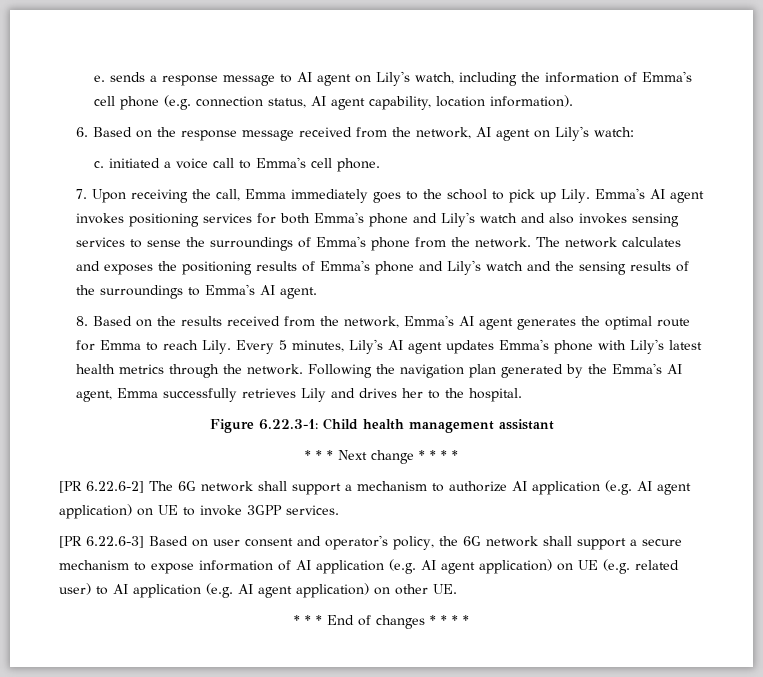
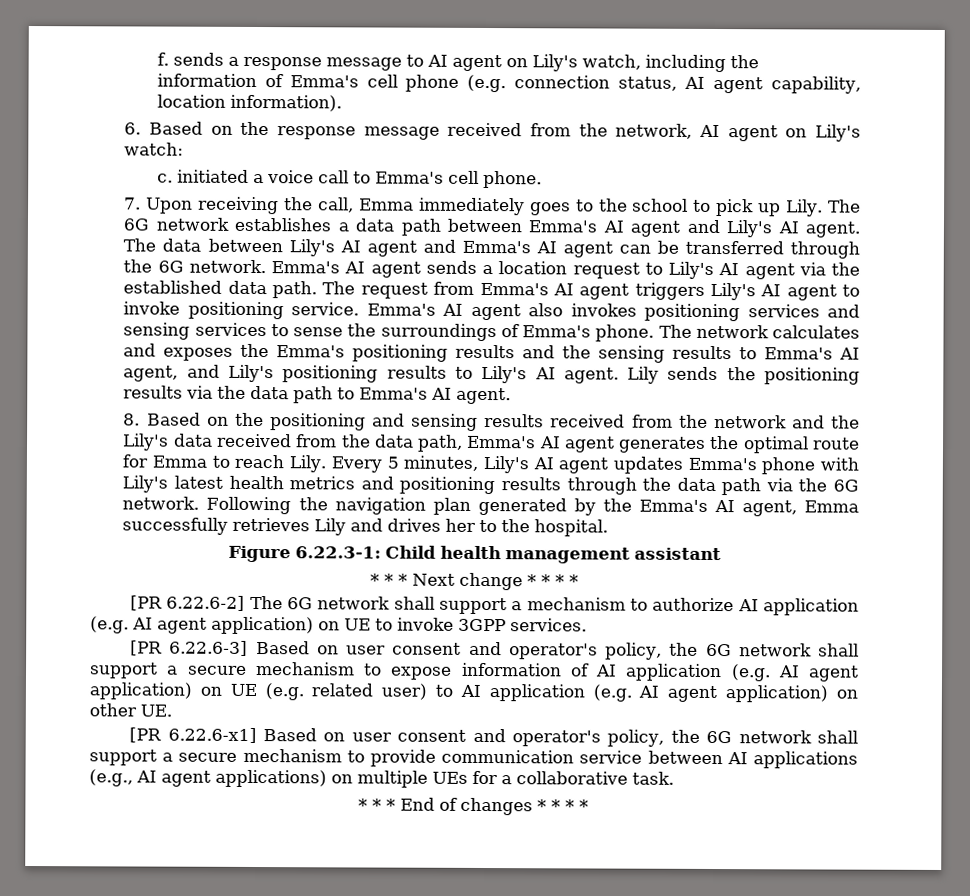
[93,75,105,82] e. -> [156,52,169,66] f.
[595,188,705,203] [76,212,628,227] Emma's AI agent invokes positioning services for both Emma's phone and Lily's watch and also invokes -> [828,199,861,213] [123,217,860,238] [123,238,860,259] [123,259,860,280] [123,280,861,301] [123,301,860,322] The 6G network establishes a data path between Emma's AI agent and Lily's AI agent. The data between Lily's AI agent and Emma's AI agent can be transferred through the 6G network. Emma's AI agent sends a location request to Lily's AI agent via the established data path. The request from Emma's AI agent triggers Lily's AI agent to invoke positioning service. Emma's AI agent also invokes positioning services and
[371,237,532,251] phone from the network. -> [595,324,655,342] phone.
[182,260,690,275] [76,285,184,299] positioning results of Emma's phone and Lily's watch and the sensing results of the surroundings -> [276,344,860,363] [123,364,861,385] [123,385,334,404] Emma's positioning results and the sensing results to Emma's AI agent, and Lily's positioning results to Lily's AI agent. Lily sends the positioning results via the data path
(177, 321) none -> [269,413,479,431] positioning and sensing
[344,316,400,328] network, -> [713,414,860,429] [122,433,464,452] network and the Lily's data received from the data path,
[169,364,243,378] through the -> [360,476,859,496] and positioning results through the data path via the 6G
(457, 589) none -> [129,727,859,747] [89,748,859,769] [89,769,674,788] // [PR 6.22.6-x1] Based on user consent and operator's policy, the 6G network shall support a secure mechanism to provide communication service between AI applications (e.g., AI agent applications) on multiple UEs for a collaborative task.

